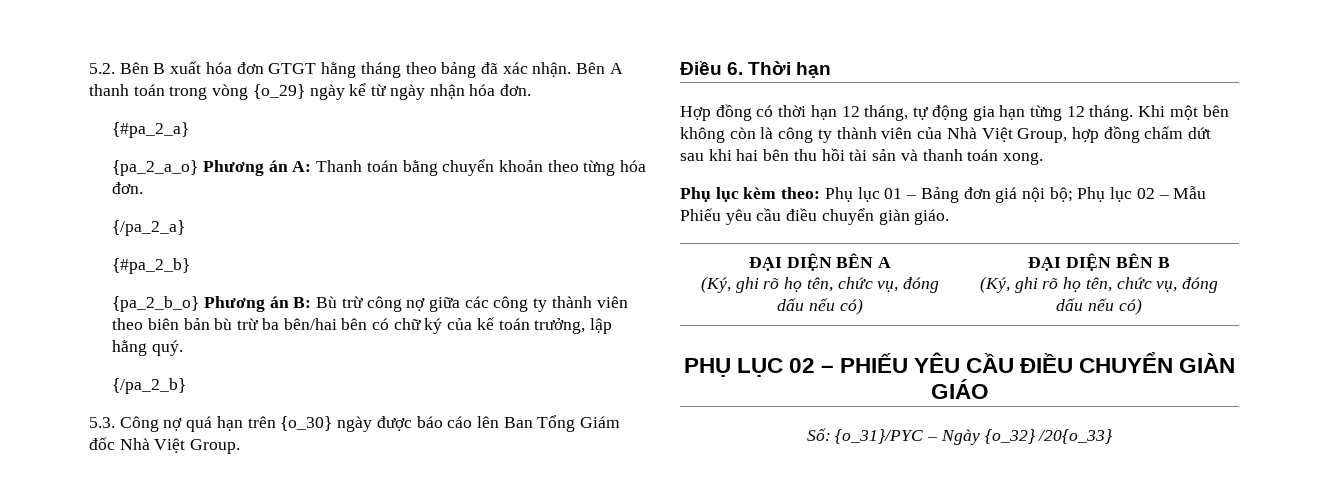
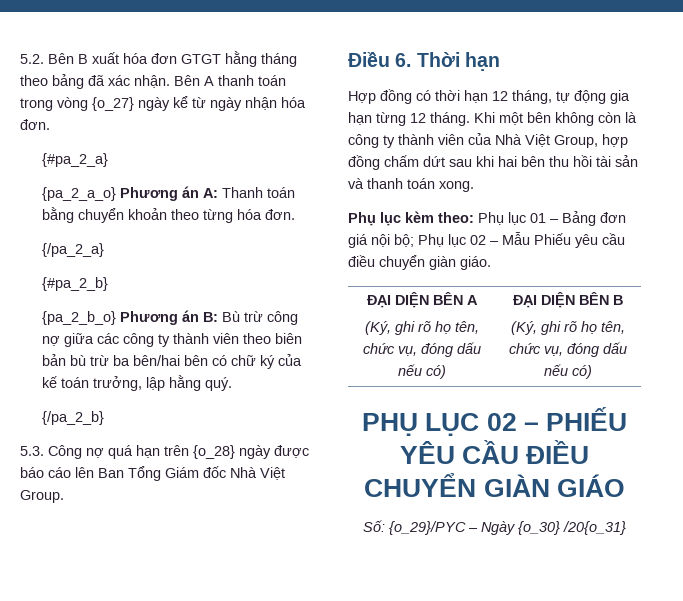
[252,84,305,99] {o_29} -> [92,97,134,111] {o_27}
[280,416,333,431] {o_30} -> [193,445,235,459] {o_28}
[835,429,924,444] {o_31}/PYC -> [389,521,466,535] {o_29}/PYC
[984,429,1113,444] {o_32} /20{o_33} -> [518,521,626,535] {o_30} /20{o_31}

